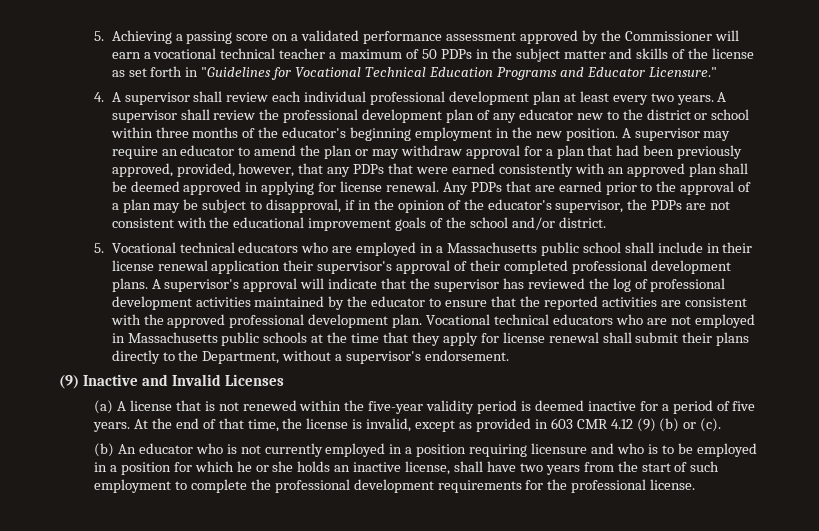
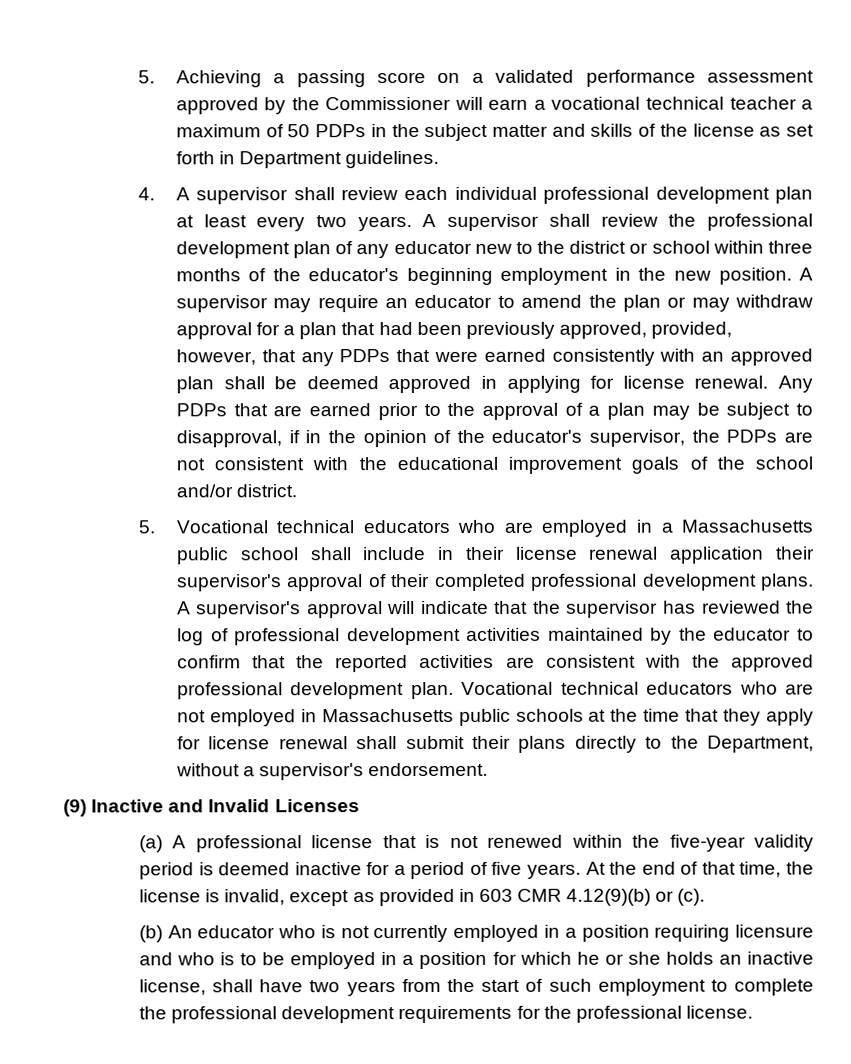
[201,67,717,80] "Guidelines for Vocational Technical Education Programs and Educator Licensure." -> [239,150,440,169] Department guidelines.
[445,300,488,307] ensure -> [176,655,241,669] confirm
(126, 406) none -> [195,835,302,853] professional
[610,418,680,432] 4.12 (9) (b) -> [566,888,652,906] 4.12(9)(b)

